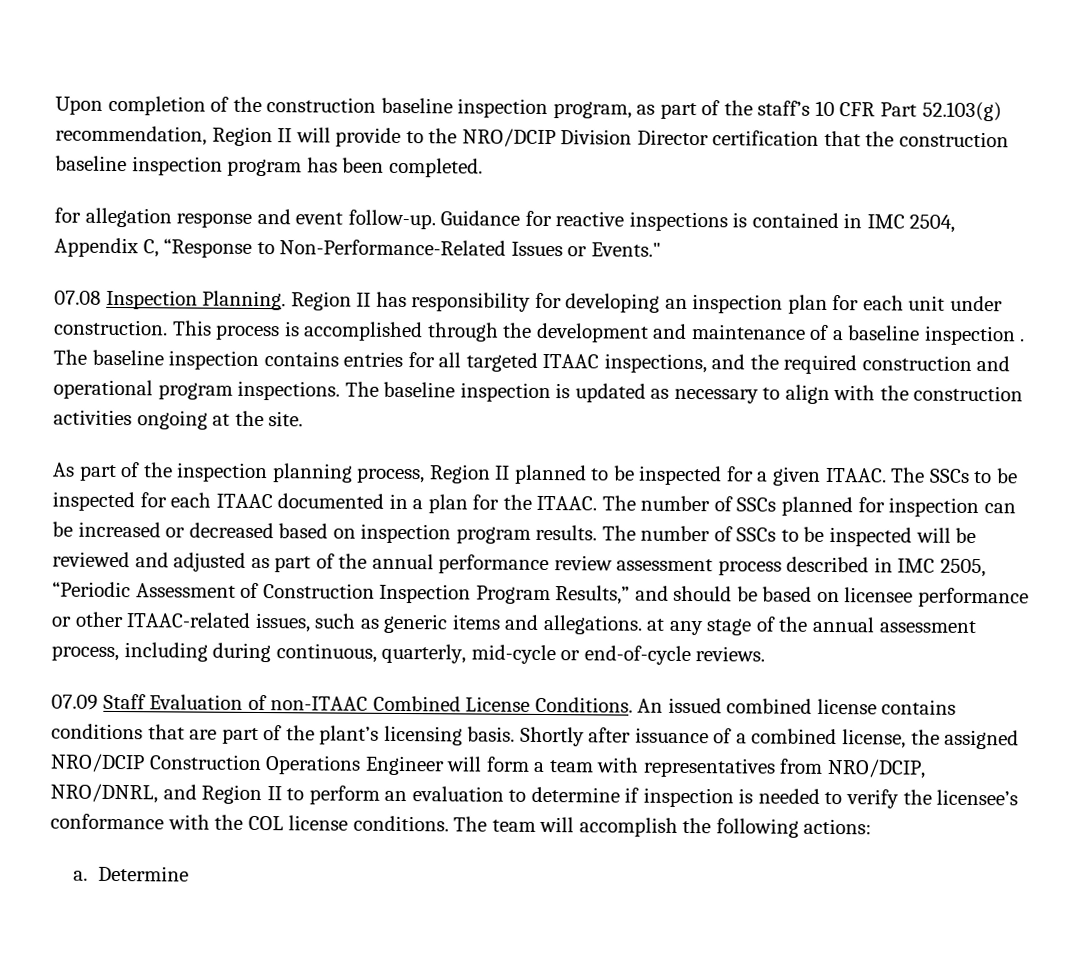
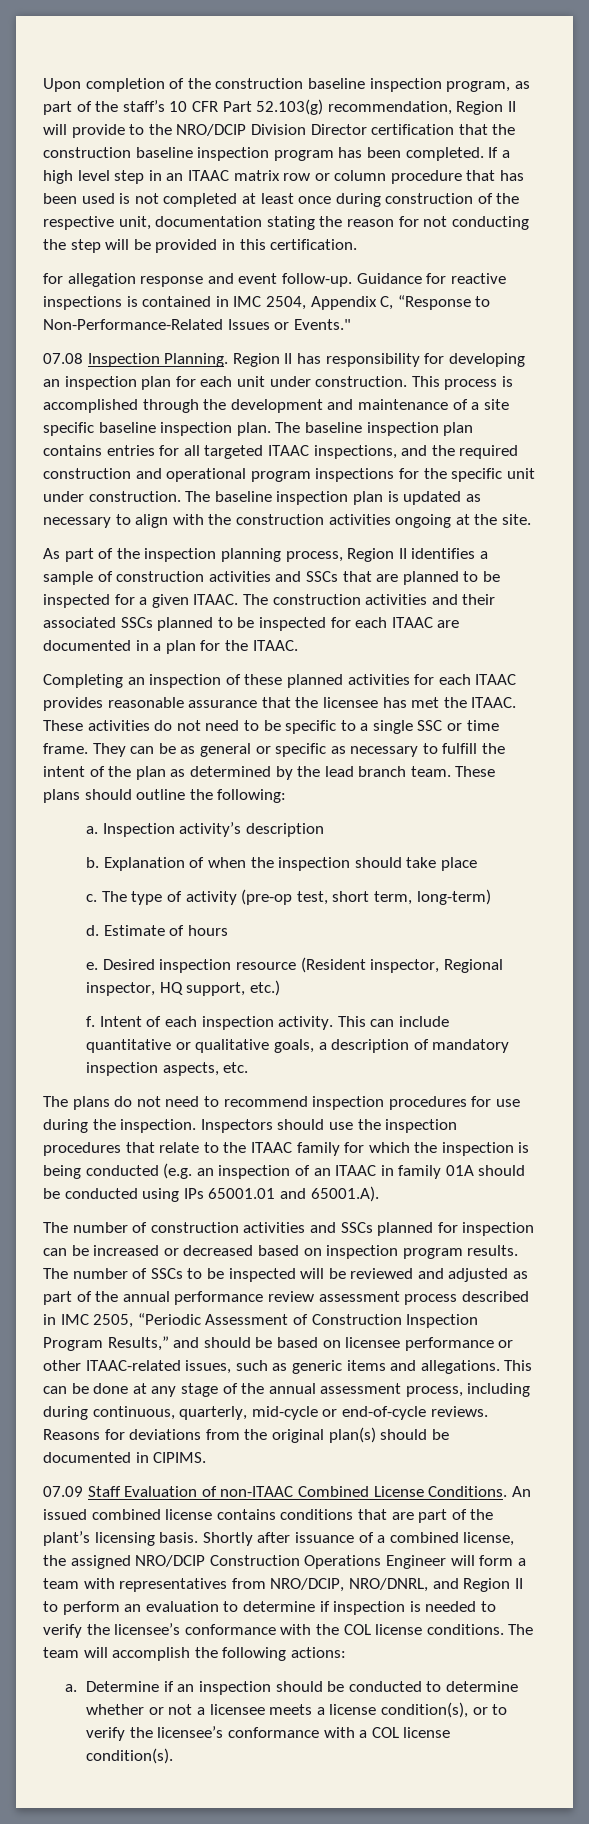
(483, 167) none -> [488,147,510,158] [43,170,525,184] [43,193,520,207] [43,216,529,230] [43,239,358,253] If a high level step in an ITAAC matrix row or column procedure that has been used is not completed at least once during construction of the respective unit, documentation stating the reason for not conducting the step will be provided in this certification.
[847,325,1025,346] [53,349,260,371] baseline inspection . The baseline inspection -> [483,399,509,410] [43,422,474,436] site specific baseline inspection plan. The baseline inspection plan
[237,380,551,403] inspections. The baseline inspection -> [315,468,535,482] [43,491,383,505] inspections for the specific unit under construction. The baseline inspection plan
(511, 472) none -> [411,548,488,559] [43,571,399,585] identifies a sample of construction activities and SSCs that are
[928,468,970,483] SSCs -> [272,594,496,605] [43,617,214,631] construction activities and their associated SSCs planned
(273, 501) none -> [437,620,460,628] are
[601,495,733,512] The number of -> [43,674,517,688] [43,697,517,711] [43,720,499,734] [43,743,506,757] [43,766,496,780] [43,789,287,803] [86,822,324,837] [86,857,477,871] [86,889,491,905] [86,925,228,936] [86,957,503,973] [86,980,280,996] [86,1016,449,1030] [86,1039,510,1053] [86,1062,249,1076] [43,1096,520,1110] [43,1119,458,1133] [43,1142,530,1156] [43,1163,526,1179] [43,1186,379,1202] [43,1222,336,1233] // Completing an inspection of these planned activities for each ITAAC provides reasonable assurance that the licensee has met the ITAAC. These activities do not need to be specific to a single SSC or time frame. They can be as general or specific as necessary to fulfill the intent of the plan as determined by the lead branch team. These plans should outline the following: // a. Inspection activity’s description // b. Explanation of when the inspection should take place // c. The type of activity (pre-op test, short term, long-term) // d. Estimate of hours // e. Desired inspection resource (Resident inspector, Regional inspector, HQ support, etc.) // f. Intent of each inspection activity. This can include quantitative or qualitative goals, a description of mandatory inspection aspects, etc. // The plans do not need to recommend inspection procedures for use during the inspection. Inspectors should use the inspection procedures that relate to the ITAAC family for which the inspection is being conducted (e.g. an inspection of an ITAAC in family 01A should be conducted using IPs 65001.01 and 65001.A). // The number of construction activities and
(643, 624) none -> [504,1360,533,1371] [43,1383,129,1394] This can be done
(766, 654) none -> [43,1427,449,1443] [43,1452,207,1463] Reasons for deviations from the original plan(s) should be documented in CIPIMS.
(189, 873) none -> [163,1681,518,1695] [86,1702,508,1718] [86,1726,451,1741] [86,1748,174,1764] if an inspection should be conducted to determine whether or not a licensee meets a license condition(s), or to verify the licensee’s conformance with a COL license condition(s).

